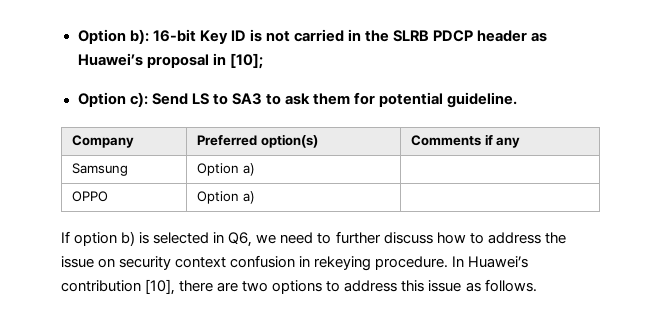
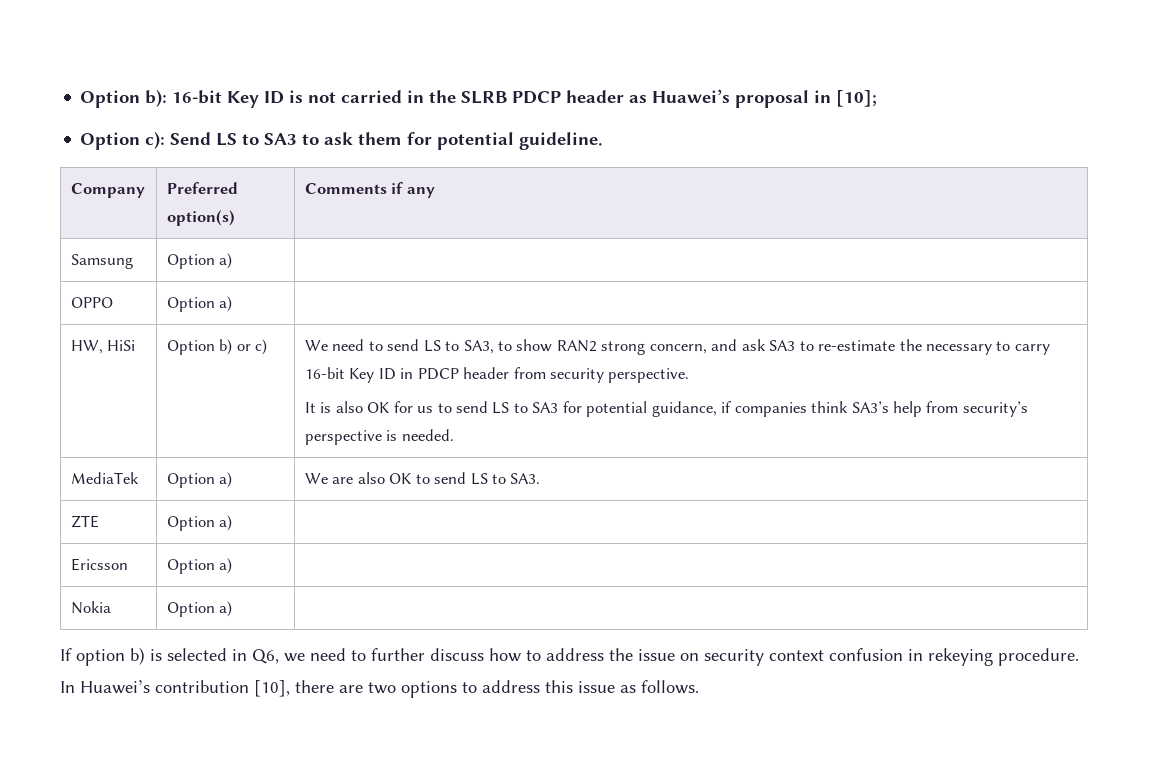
(255, 197) none -> [70,340,136,354] [166,339,268,355] [304,339,1050,355] [304,367,690,383] [304,401,1028,417] [304,429,454,445] [70,472,139,484] [166,472,233,488] [304,472,541,485] [70,515,99,528] [166,515,233,531] [70,558,128,571] [166,558,233,574] [70,601,111,614] [166,601,233,617] // HW, HiSi | Option b) or c) | We need to send LS to SA3, to show RAN2 strong concern, and ask SA3 to re-estimate the necessary to carry 16-bit Key ID in PDCP header from security perspective. // It is also OK for us to send LS to SA3 for potential guidance, if companies think SA3’s help from security’s perspective is needed. // MediaTek | Option a) | We are also OK to send LS to SA3. // ZTE | Option a) | // Ericsson | Option a) | // Nokia | Option a) |

